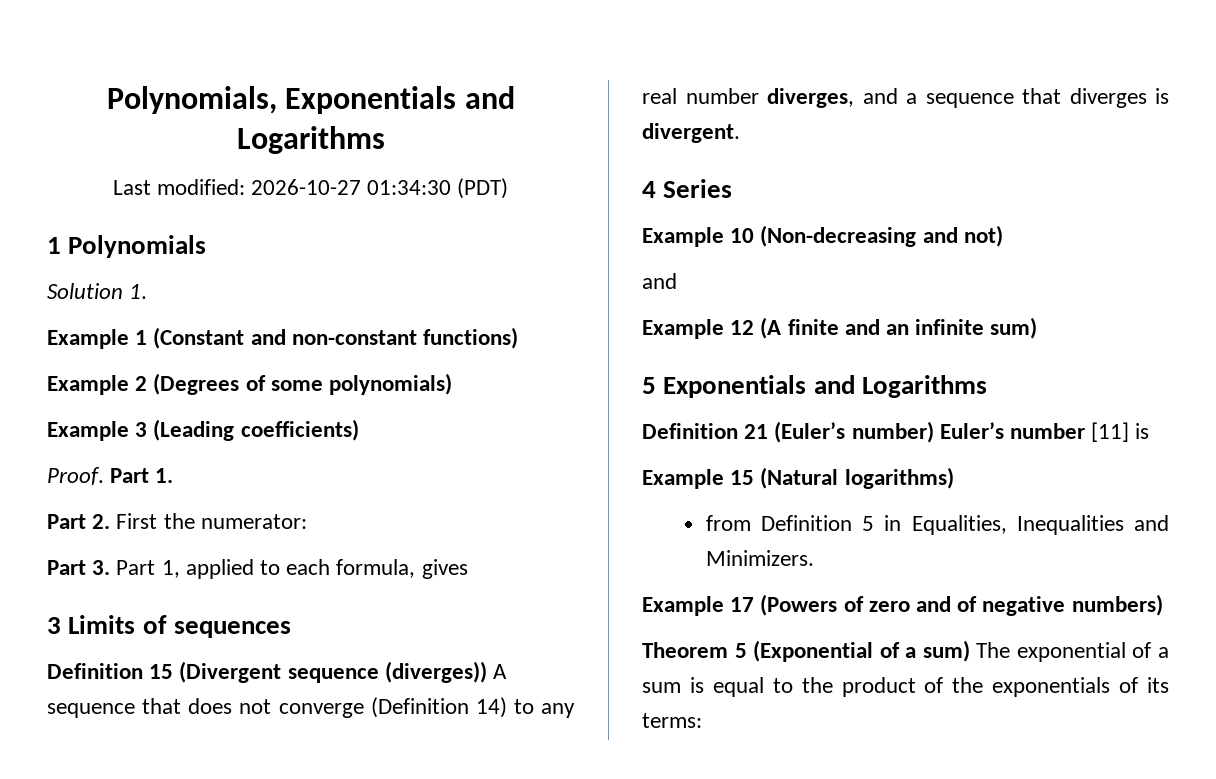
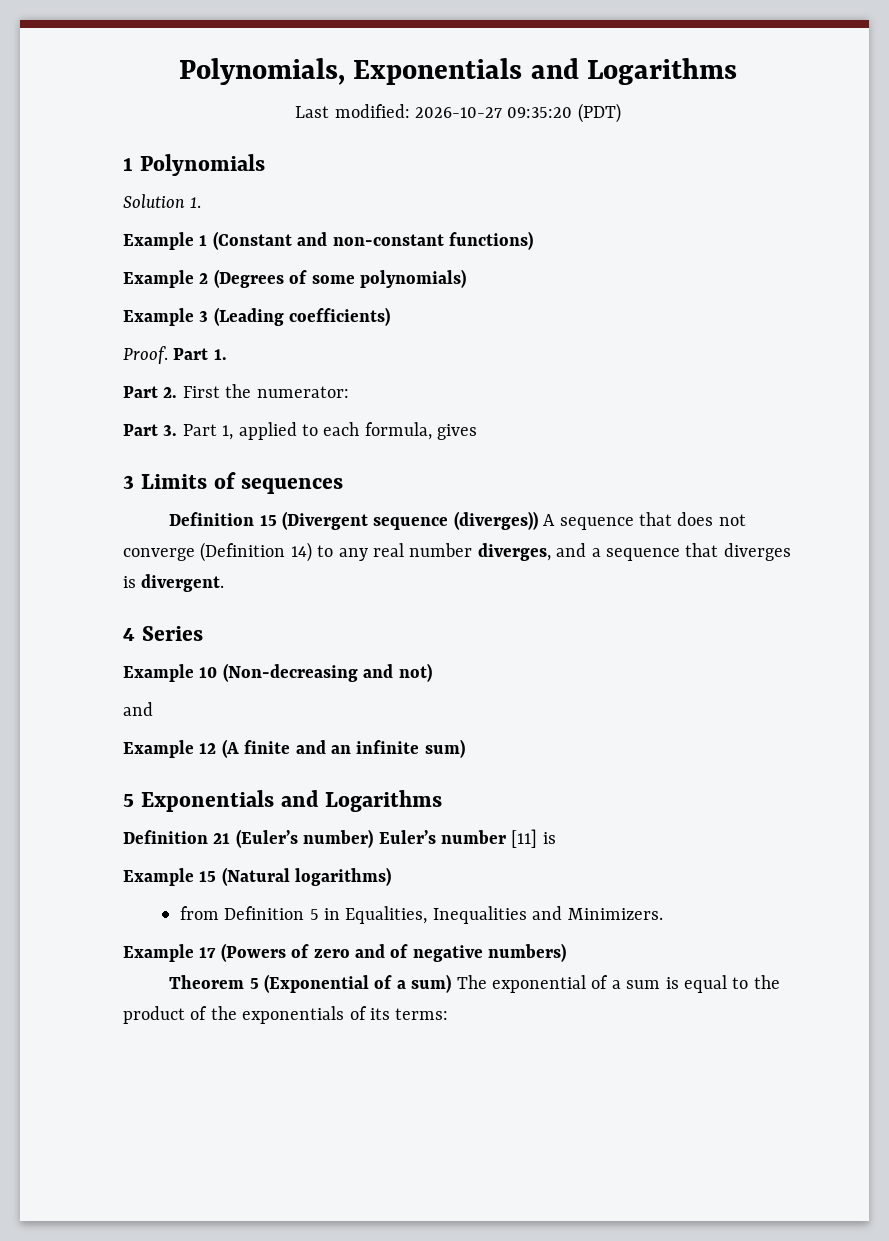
[367,180,452,195] 01:34:30 -> [507,107,573,118] 09:35:20

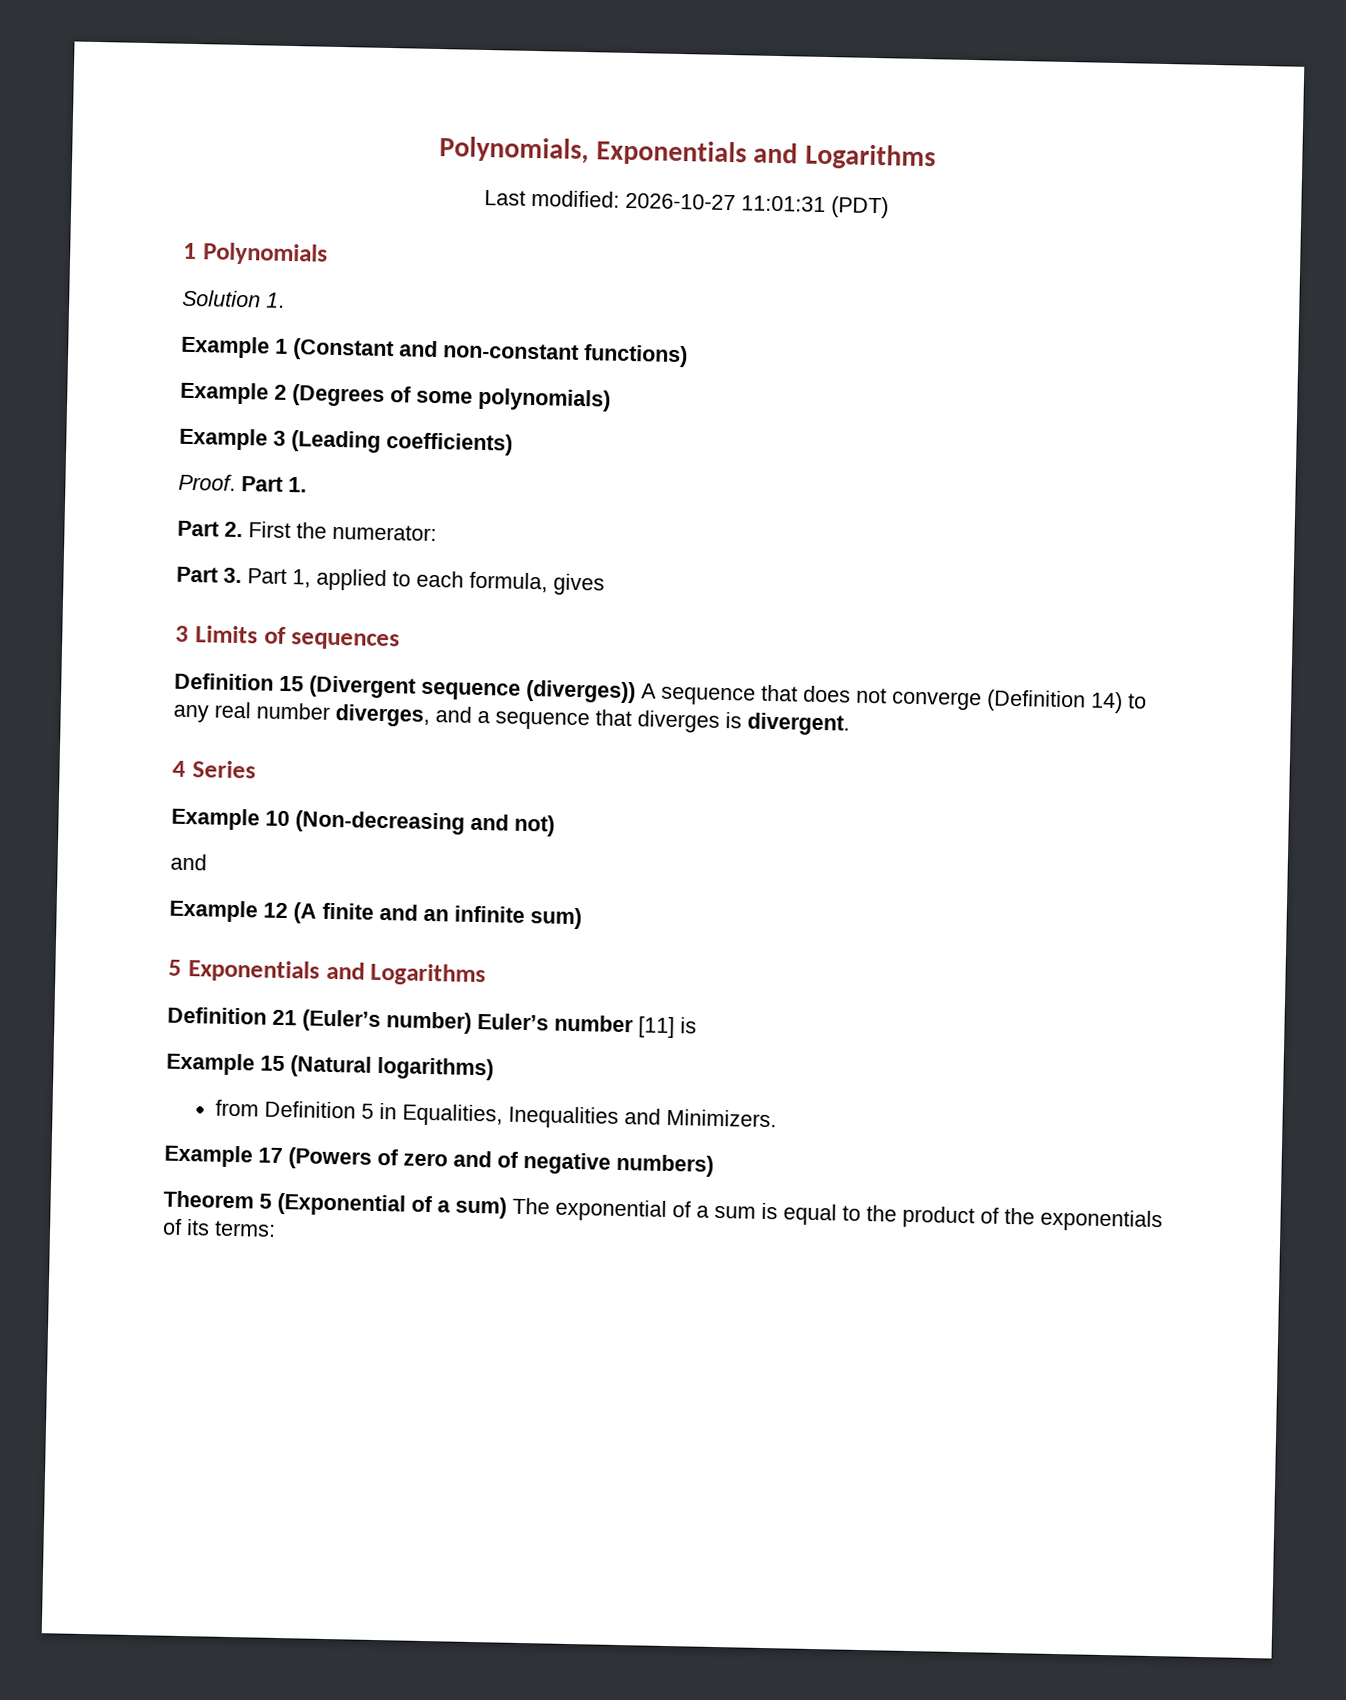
[507,107,573,118] 09:35:20 -> [741,195,826,212] 11:01:31

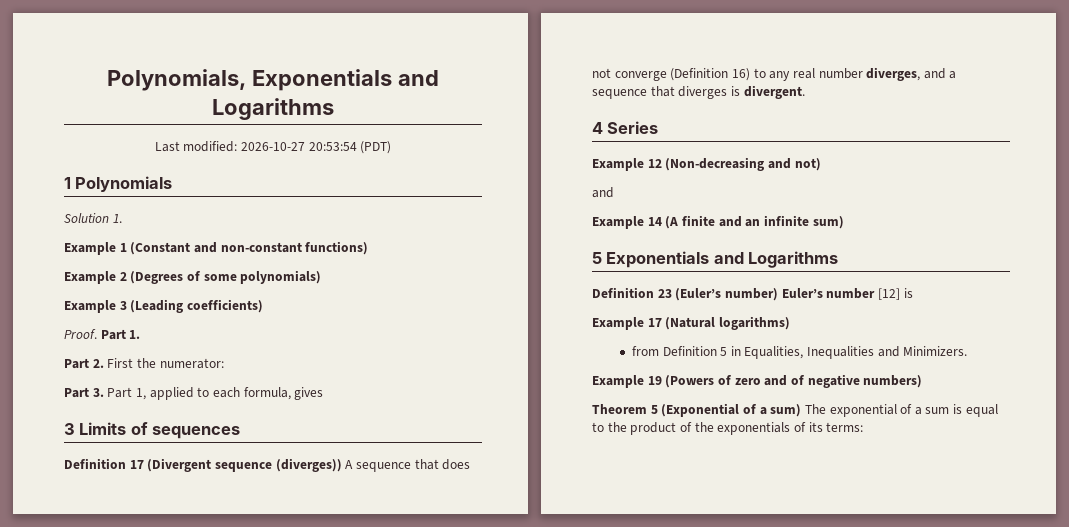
[741,195,826,212] 11:01:31 -> [308,142,357,151] 20:53:54
[279,675,304,692] 15 -> [129,460,144,469] 17
[1090,691,1123,714] 14) -> [731,68,750,81] 16)
[265,810,290,827] 10 -> [647,159,662,168] 12
[263,902,288,919] 12 -> [647,217,662,226] 14
[272,1009,297,1026] 21 -> [657,289,672,298] 23
[638,1016,675,1039] [11] -> [877,288,900,300] [12]
[260,1055,285,1072] 15 -> [647,318,662,327] 17
[258,1147,283,1164] 17 -> [647,376,662,385] 19

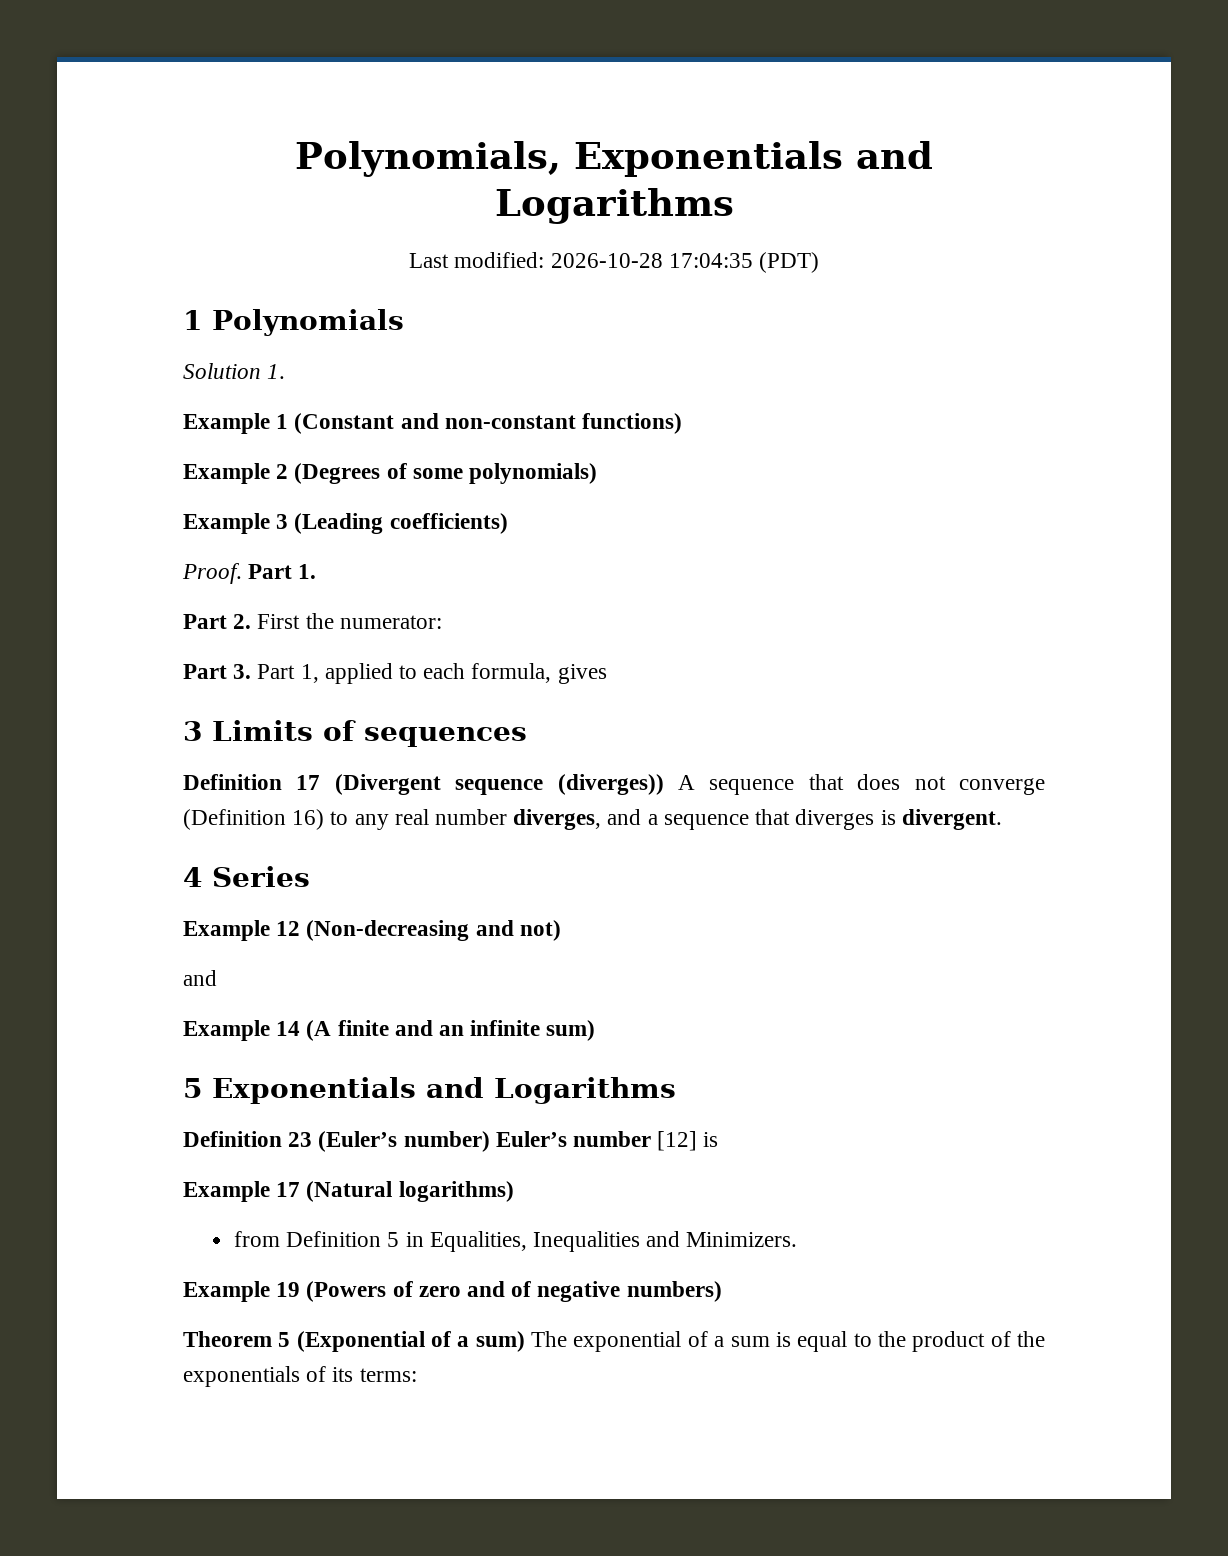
[241,142,357,151] 2026-10-27 20:53:54 -> [550,253,753,268] 2026-10-28 17:04:35

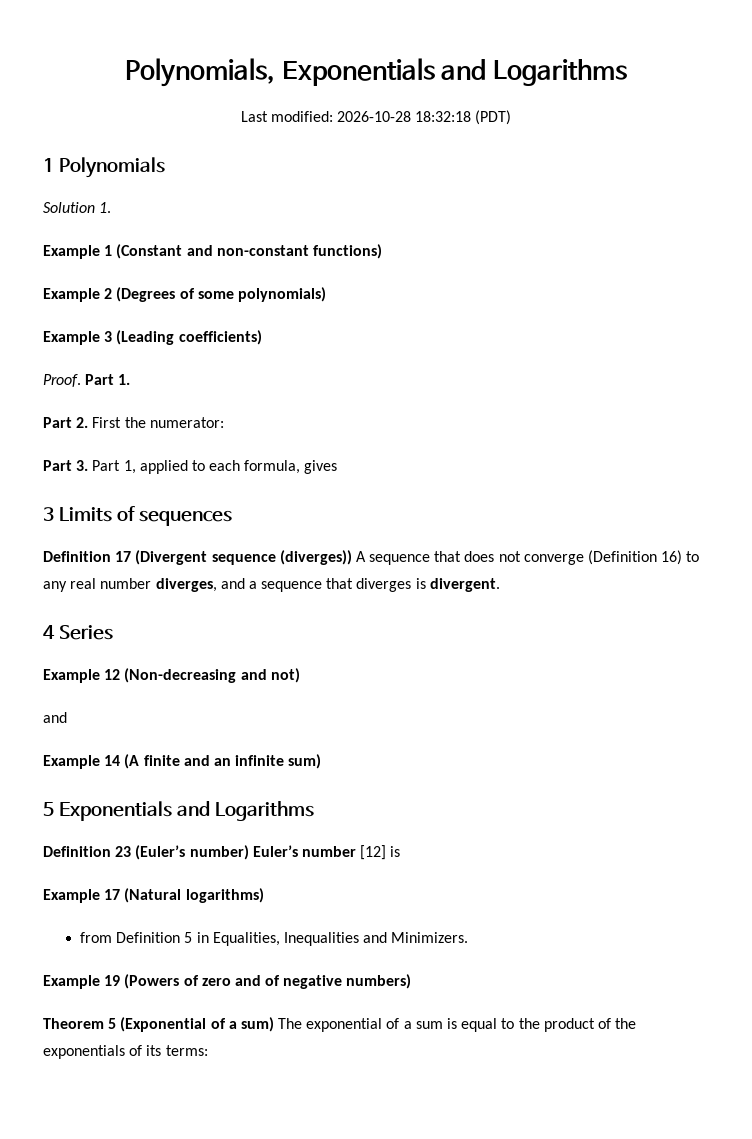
[668,253,753,268] 17:04:35 -> [415,111,472,122] 18:32:18

